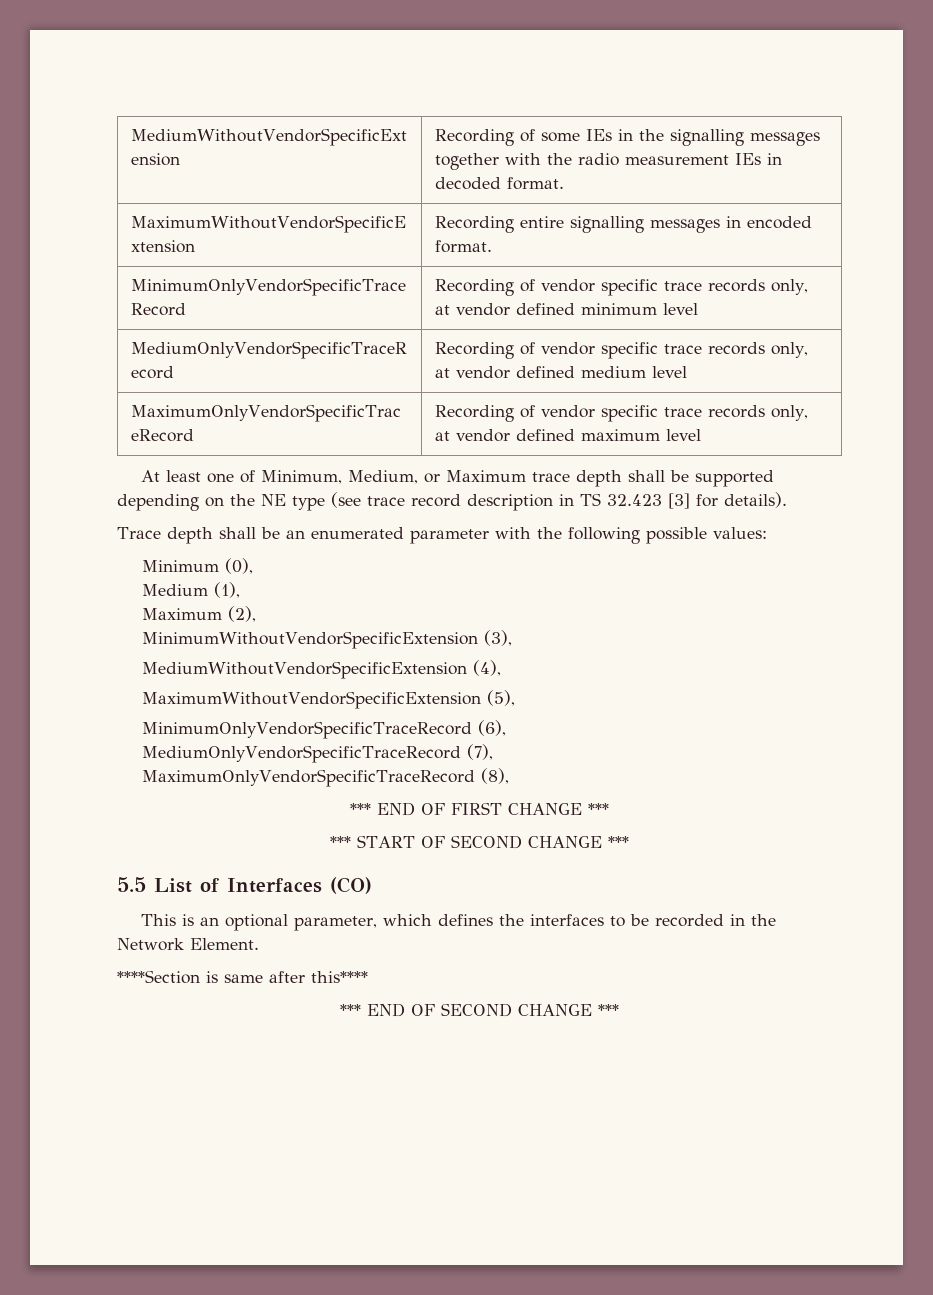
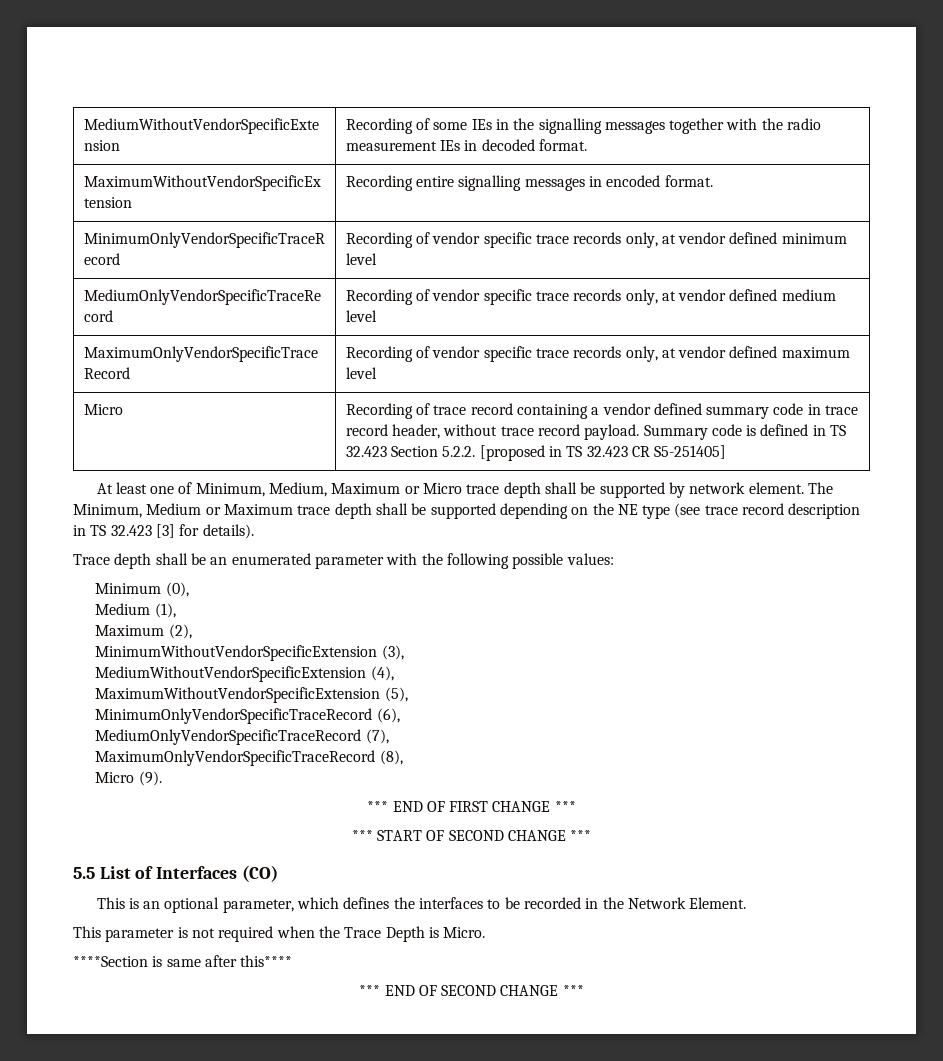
(701, 435) none -> [83,404,123,415] [345,403,859,419] [345,424,847,440] [345,445,727,461] // Micro | Recording of trace record containing a vendor defined summary code in trace record header, without trace record payload. Summary code is defined in TS 32.423 Section 5.2.2. [proposed in TS 32.423 CR S5-251405]
(419, 477) none -> [331,482,833,498] [73,503,202,518] Maximum or Micro trace depth shall be supported by network element. The Minimum, Medium
(509, 776) none -> [95,771,162,786] // Micro (9).
(259, 944) none -> [73,926,486,942] // This parameter is not required when the Trace Depth is Micro.

